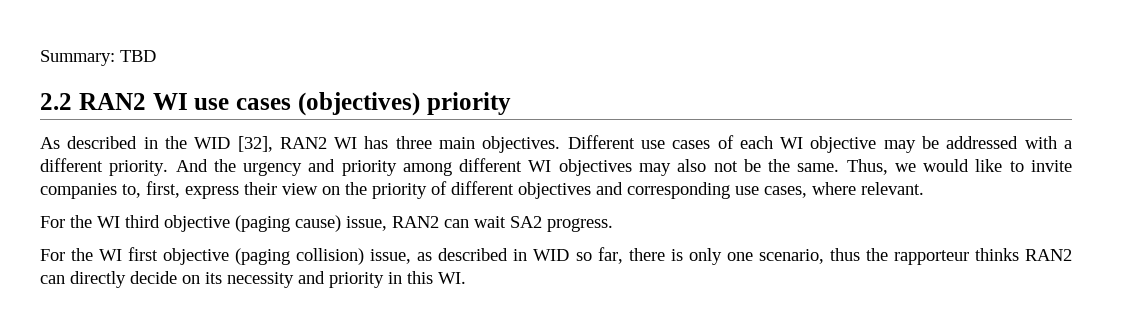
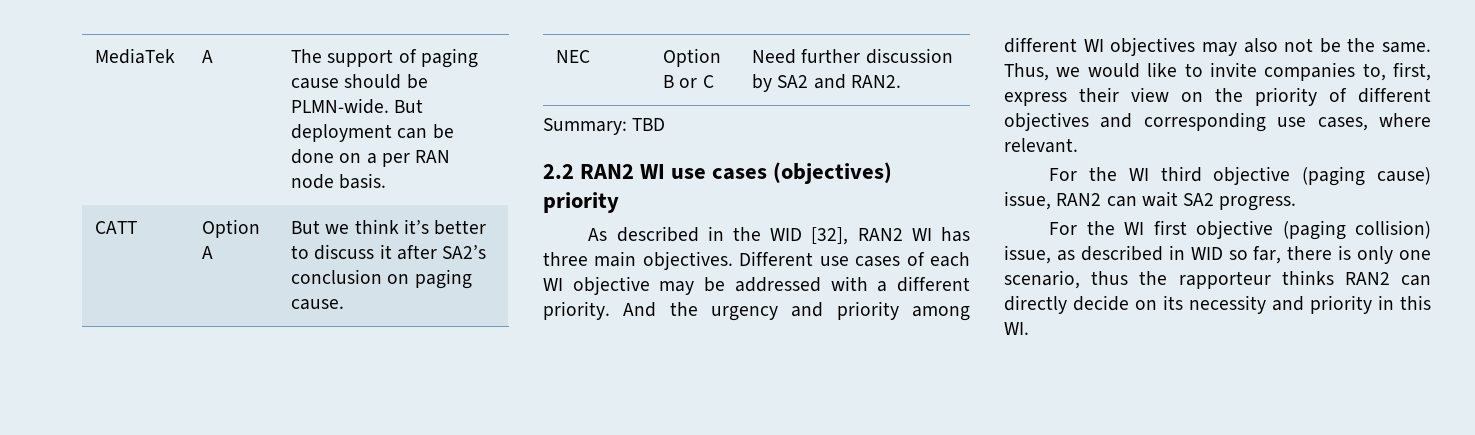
(40, 58) none -> [95,48,176,64] [202,50,214,63] [291,48,478,68] [291,74,428,89] [291,98,424,114] [291,124,454,142] [291,149,451,167] [291,173,387,189] [95,221,138,234] [202,219,261,238] [202,246,214,259] [291,219,487,235] [291,244,487,260] [291,269,472,289] [291,299,345,310] [556,50,591,63] [663,48,722,67] [663,75,714,88] [752,48,953,64] [752,74,901,92] MediaTek | A | The support of paging cause should be PLMN-wide. But deployment can be done on a per RAN node basis. // CATT | Option A | But we think it’s better to discuss it after SA2’s conclusion on paging cause. // NEC | Option B or C | Need further discussion by SA2 and RAN2. //

